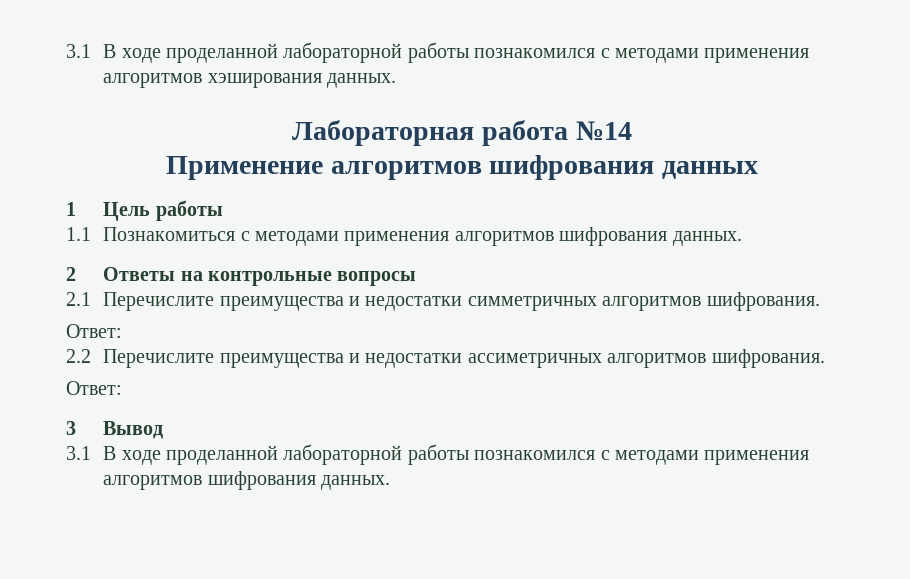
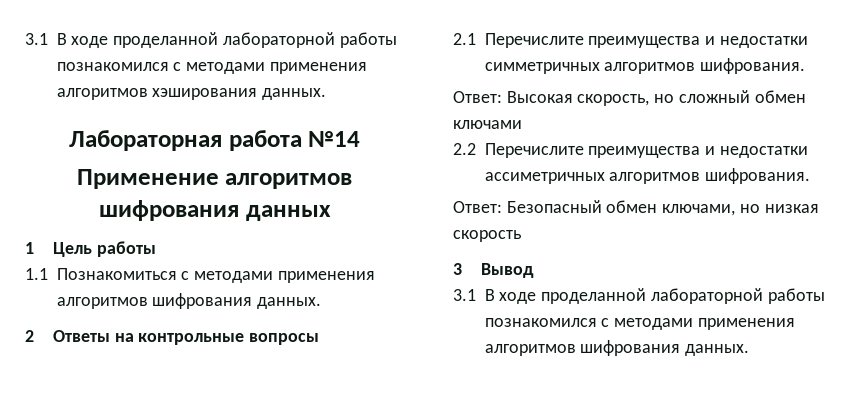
(122, 331) none -> [506,90,806,106] [453,120,522,129] Высокая скорость, но сложный обмен ключами
(122, 388) none -> [506,200,819,216] [453,230,521,242] Безопасный обмен ключами, но низкая скорость

